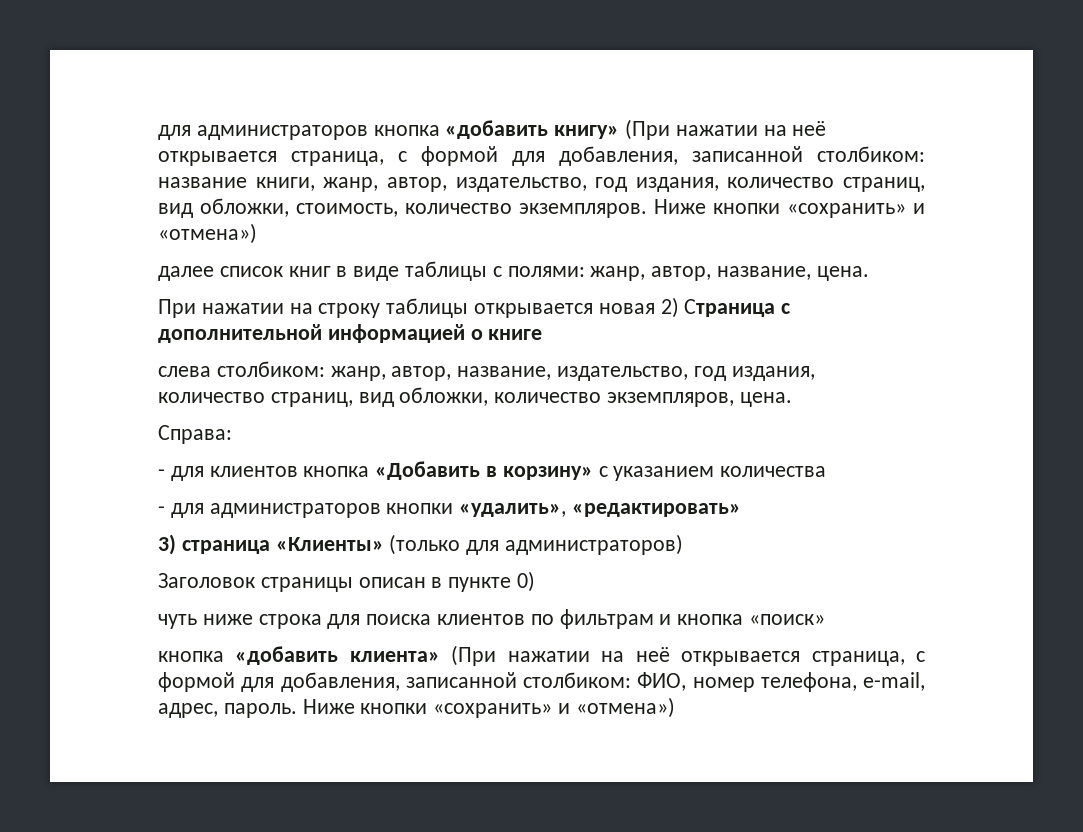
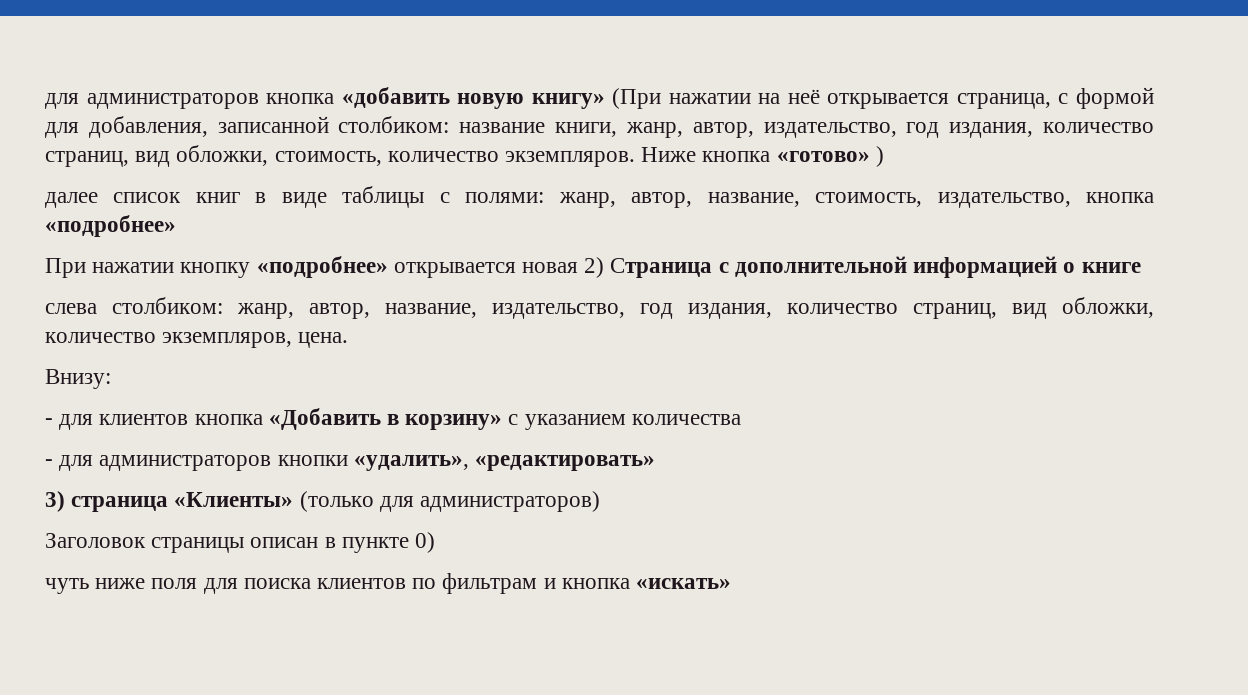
(549, 129) none -> [457,93,525,109] новую
[713,203,925,218] [158,223,257,244] кнопки «сохранить» и «отмена») -> [702,146,884,167] кнопка «готово» )
[816,266,869,281] цена. -> [815,192,1154,208] [45,215,176,237] стоимость, издательство, кнопка «подробнее»
[289,298,469,318] на строку таблицы -> [180,256,388,278] кнопку «подробнее»
[158,425,232,444] Справа: -> [45,369,111,389] Внизу:
[258,614,322,629] строка -> [151,578,198,589] поля
[749,614,826,625] [158,645,926,666] [158,672,925,692] [158,697,675,718] «поиск» // кнопка «добавить клиента» (При нажатии на неё открывается страница, с формой для добавления, записанной столбиком: ФИО, номер телефона, e-mail, адрес, пароль. Ниже кнопки «сохранить» и «отмена») -> [636,578,732,589] «искать»

